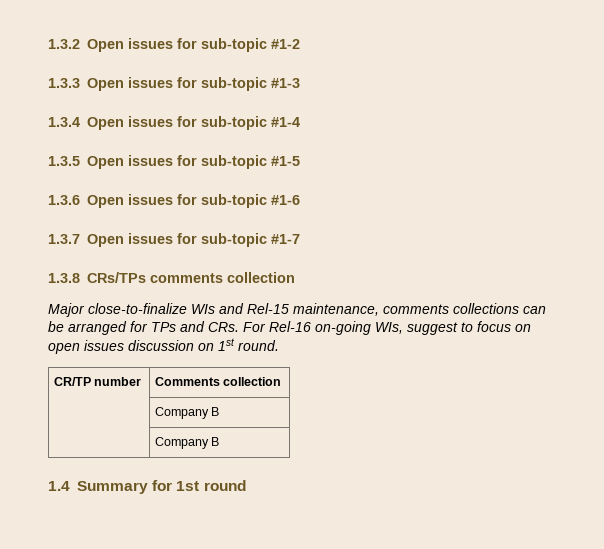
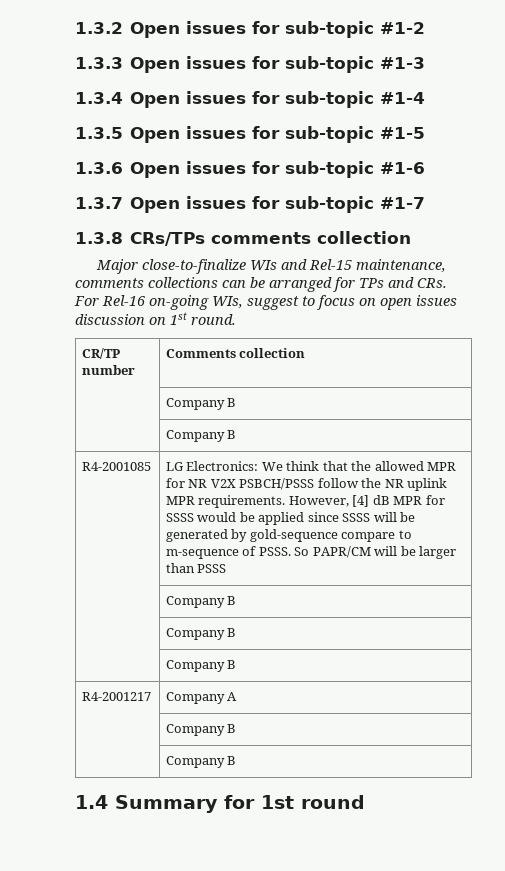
(220, 441) none -> [81,462,151,471] [165,461,457,471] [165,478,448,491] [165,495,445,508] [165,512,416,525] [165,529,412,542] [165,546,457,559] [165,563,227,573] [165,596,237,608] [165,628,237,640] [165,660,237,672] [81,692,151,701] [165,692,238,704] [165,724,237,736] [165,756,237,768] // R4-2001085 | LG Electronics: We think that the allowed MPR for NR V2X PSBCH/PSSS follow the NR uplink MPR requirements. However, [4] dB MPR for SSSS would be applied since SSSS will be generated by gold-sequence compare to m-sequence of PSSS. So PAPR/CM will be larger than PSSS // | Company B // | Company B // | Company B // R4-2001217 | Company A // | Company B // | Company B

